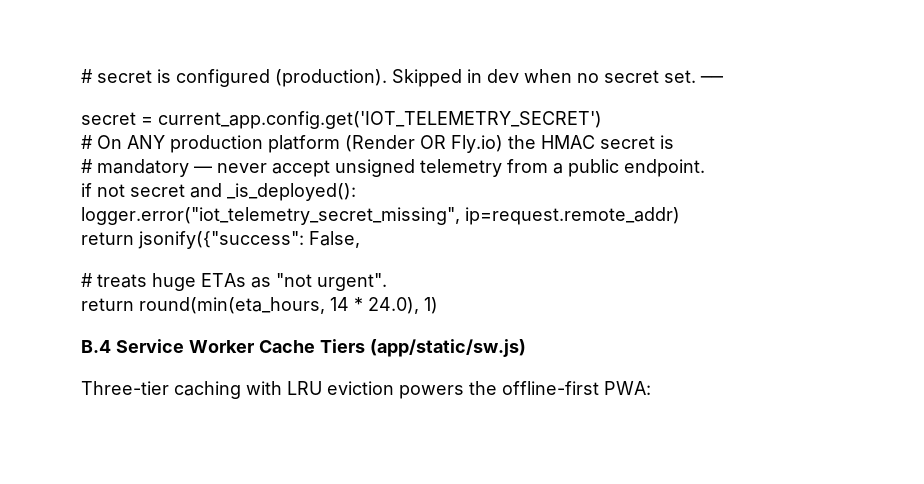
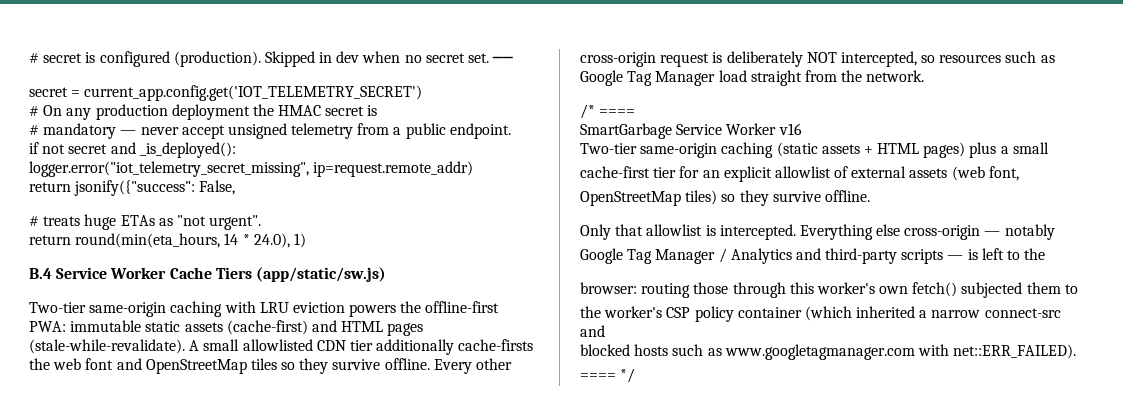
[127,135,503,153] ANY production platform (Render OR Fly.io) -> [66,104,250,120] any production deployment
[81,381,169,395] Three-tier -> [29,302,167,317] Two-tier same-origin
(651, 388) none -> [70,320,424,336] [29,339,534,355] [29,358,513,374] [580,51,1055,67] [580,70,925,86] [580,104,636,119] [580,123,802,139] [580,142,1049,158] [580,166,1019,182] [580,190,870,206] [580,224,1055,240] [580,248,1046,264] [580,282,1078,298] [580,306,1061,322] [580,325,605,337] [580,344,1077,360] [580,368,636,383] immutable static assets (cache-first) and HTML pages (stale-while-revalidate). A small allowlisted CDN tier additionally cache-firsts the web font and OpenStreetMap tiles so they survive offline. Every other cross-origin request is deliberately NOT intercepted, so resources such as Google Tag Manager load straight from the network. // /* ==== // SmartGarbage Service Worker v16 // Two-tier same-origin caching (static assets + HTML pages) plus a small // cache-first tier for an explicit allowlist of external assets (web font, // OpenStreetMap tiles) so they survive offline. // Only that allowlist is intercepted. Everything else cross-origin — notably // Google Tag Manager / Analytics and third-party scripts — is left to the // browser: routing those through this worker's own fetch() subjected them to // the worker's CSP policy container (which inherited a narrow connect-src and // blocked hosts such as www.googletagmanager.com with net::ERR_FAILED). // ==== */

